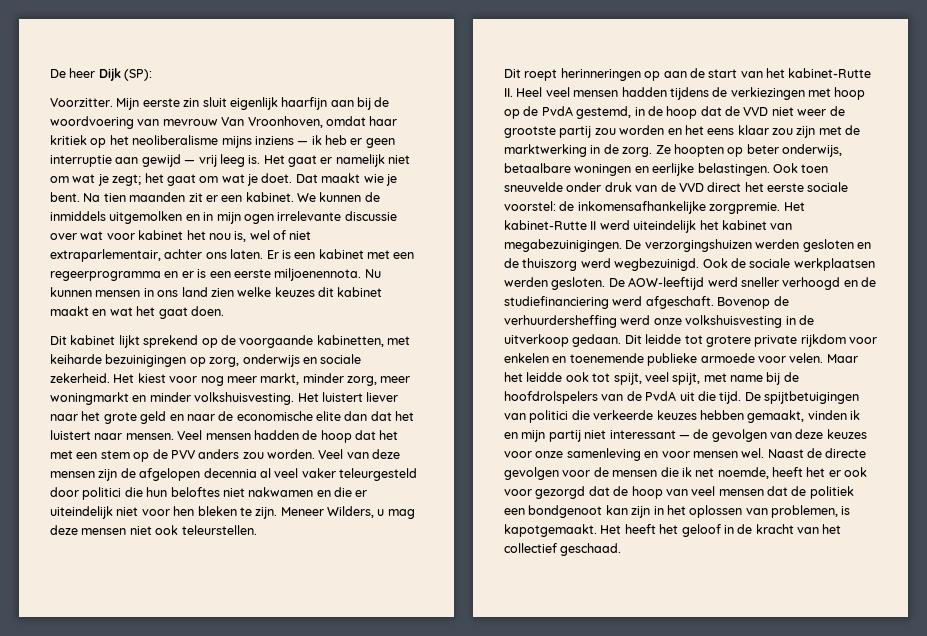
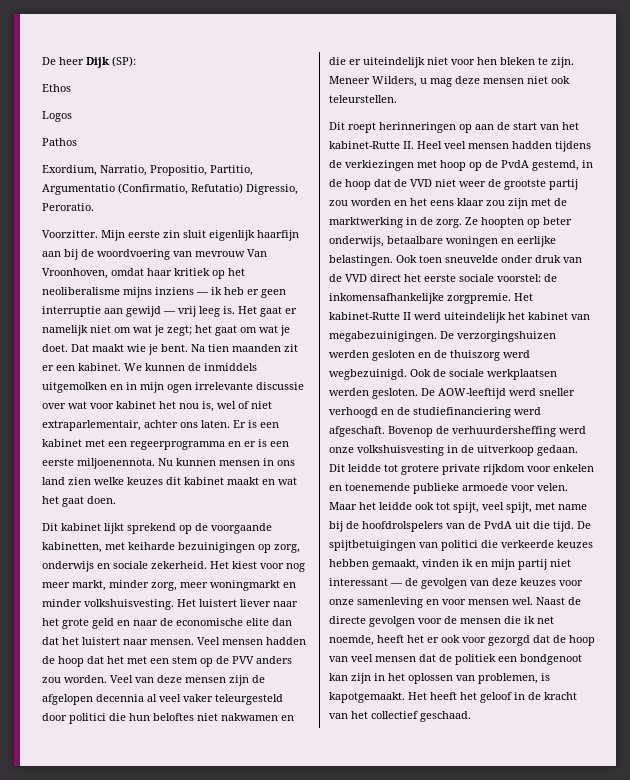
(153, 75) none -> [42,84,71,92] [42,111,72,122] [42,138,77,146] [42,165,253,176] [42,183,298,195] [42,203,94,211] // Ethos // Logos // Pathos // Exordium, Narratio, Propositio, Partitio, Argumentatio (Confirmatio, Refutatio) Digressio, Peroratio.

